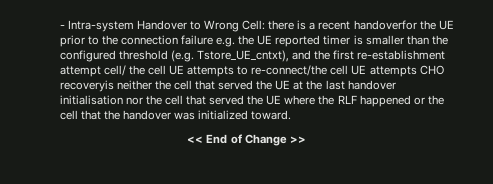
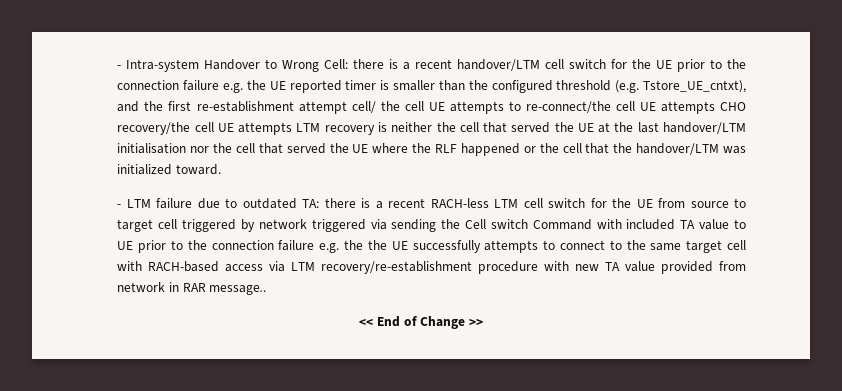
[353,20,417,30] handoverfor -> [457,59,628,71] handover/LTM cell switch for
[59,80,114,92] recoveryis -> [117,122,388,135] recovery/the cell UE attempts LTM recovery is
[347,80,396,90] handover -> [663,122,747,134] handover/LTM
[122,110,171,120] handover -> [636,143,720,155] handover/LTM
(292, 115) none -> [117,198,747,209] [117,219,747,232] [117,240,746,253] [117,261,746,274] [117,282,267,295] // - LTM failure due to outdated TA: there is a recent RACH-less LTM cell switch for the UE from source to target cell triggered by network triggered via sending the Cell switch Command with included TA value to UE prior to the connection failure e.g. the the UE successfully attempts to connect to the same target cell with RACH-based access via LTM recovery/re-establishment procedure with new TA value provided from network in RAR message..

